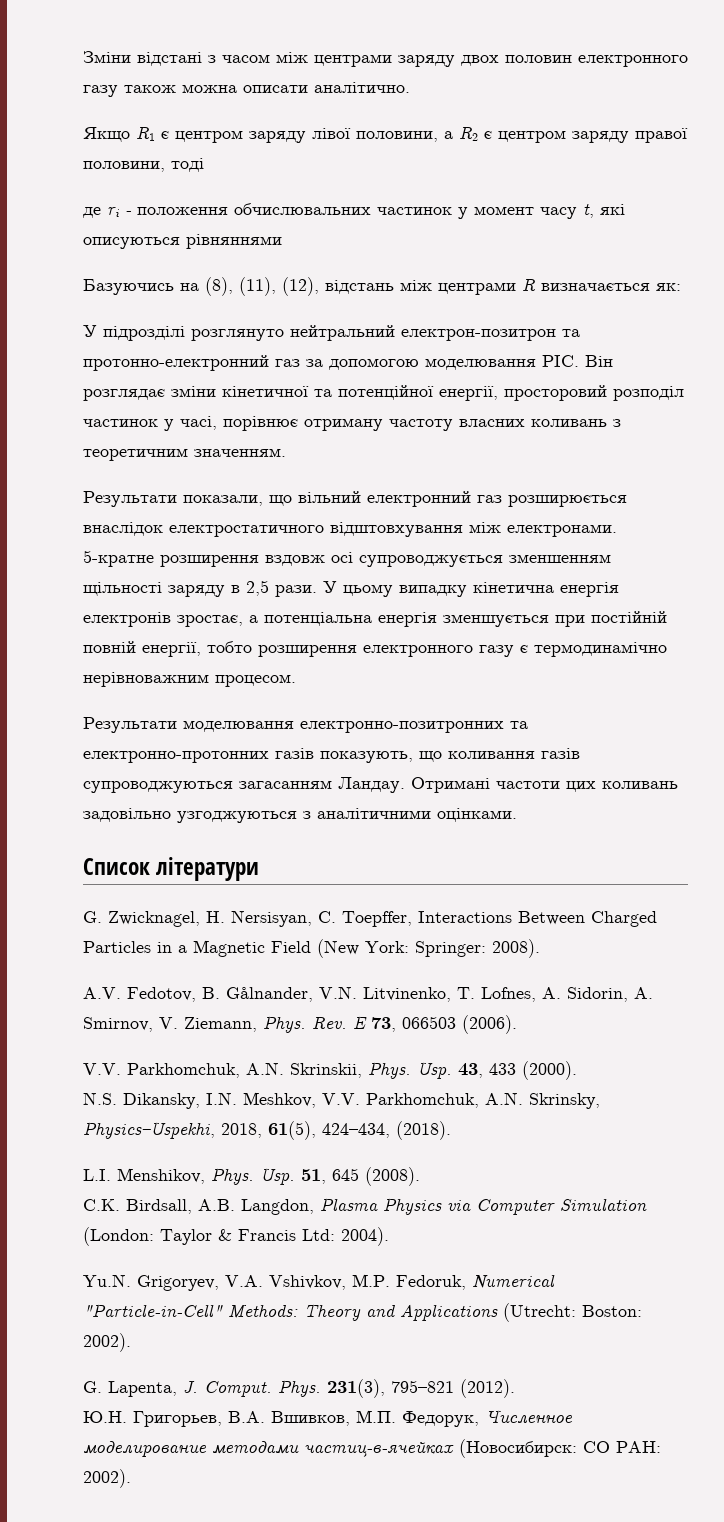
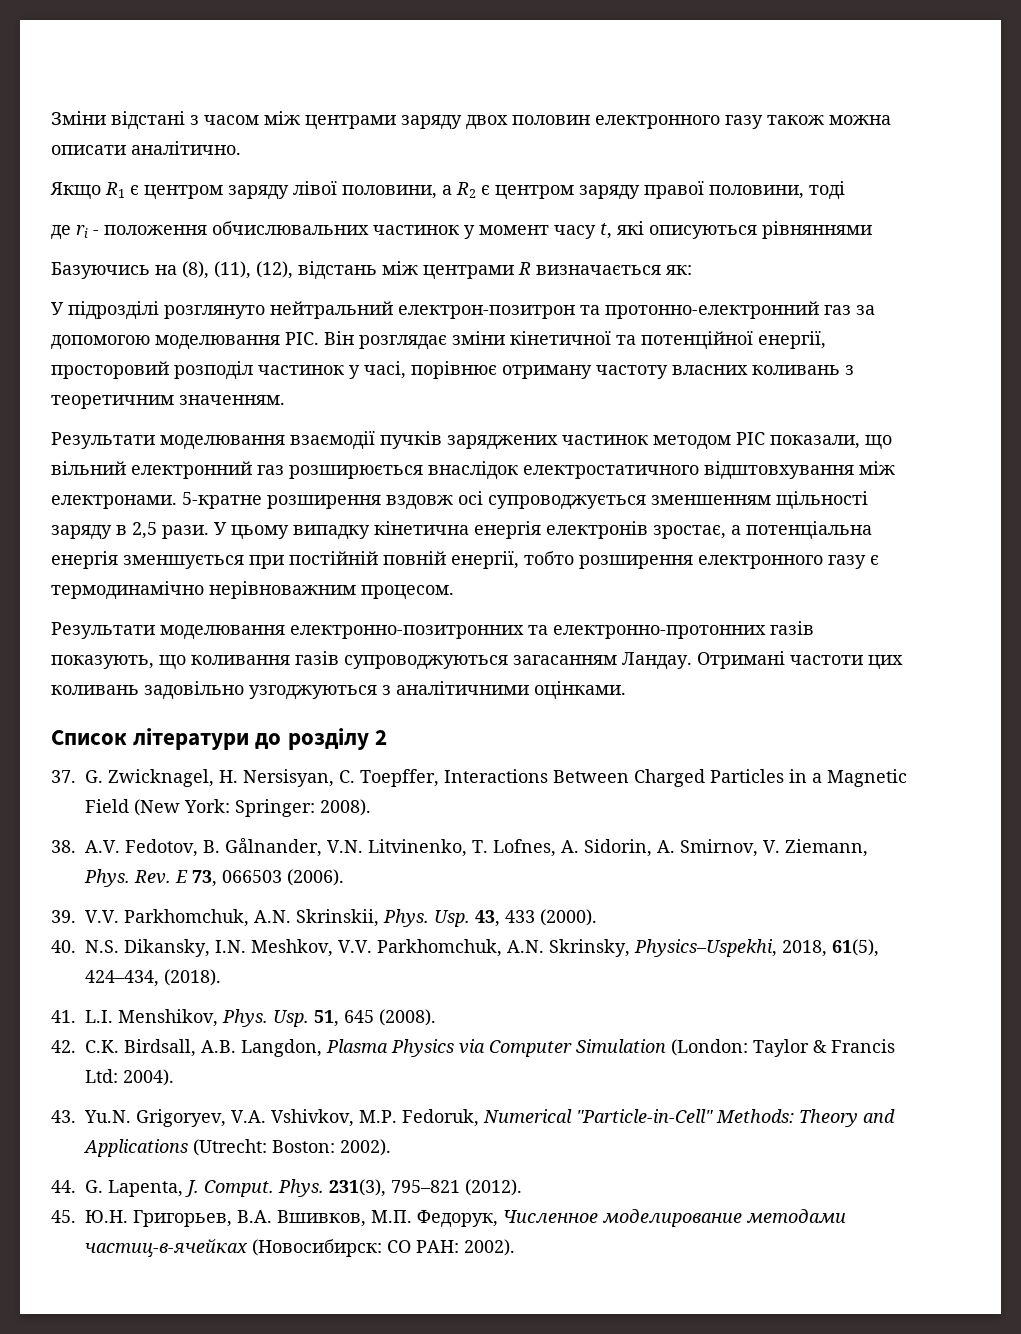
(177, 499) none -> [160,430,765,450] моделювання взаємодії пучків заряджених частинок методом PIC
(260, 869) // -> [255,728,387,750] [51,770,76,783] до розділу 2 // 37.
(540, 948) none -> [51,840,76,853] 38.
(517, 1024) none -> [51,910,76,923] 39.
(577, 1070) none -> [51,940,76,953] 40.
(451, 1130) none -> [51,1010,76,1023] 41.
(420, 1176) none -> [51,1040,76,1053] 42.
(389, 1236) none -> [51,1110,76,1123] 43.
(131, 1342) none -> [51,1180,76,1193] 44.
(515, 1388) none -> [51,1210,76,1223] 45.

